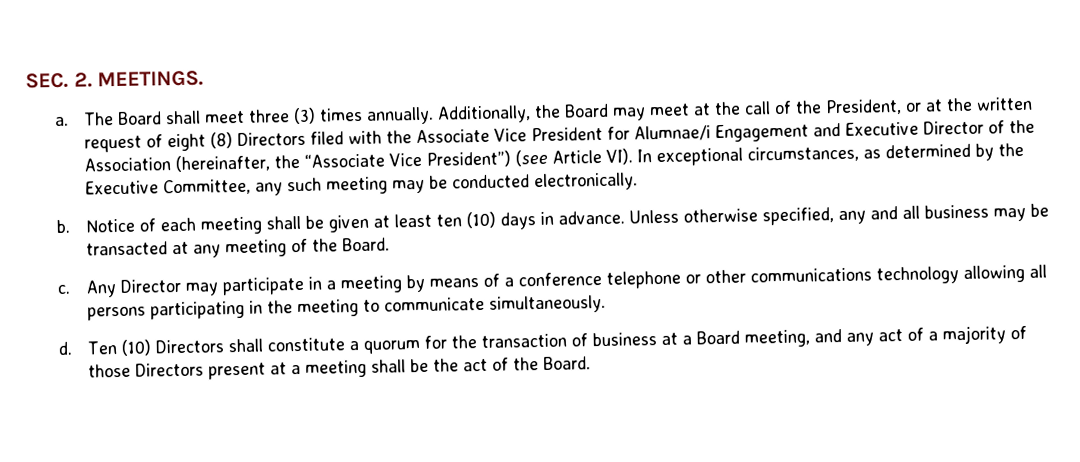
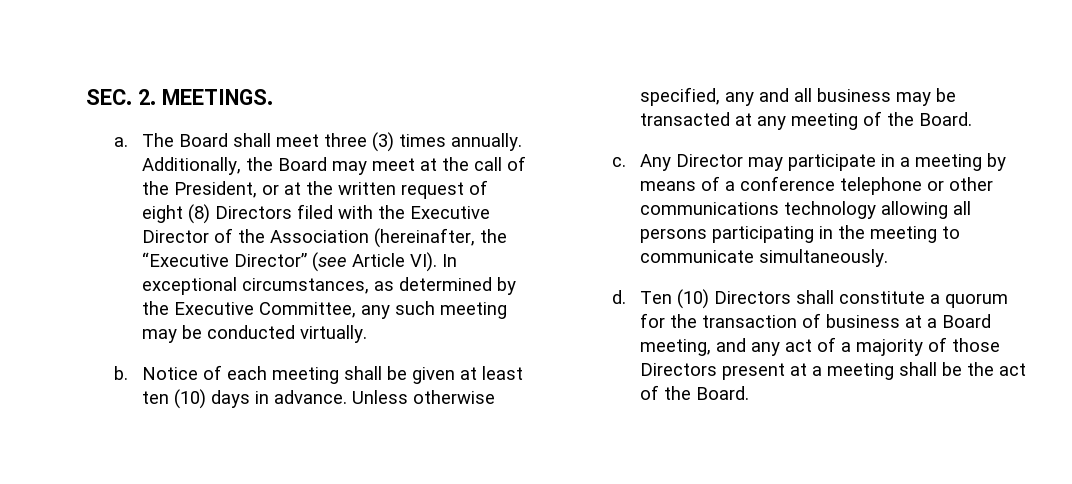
[415,123,841,144] Associate Vice President for Alumnae/i Engagement and -> (406, 212) none
[303,150,511,168] “Associate Vice President”) -> [142,252,308,267] “Executive Director”
[533,172,638,192] electronically. -> [300,325,368,343] virtually.

